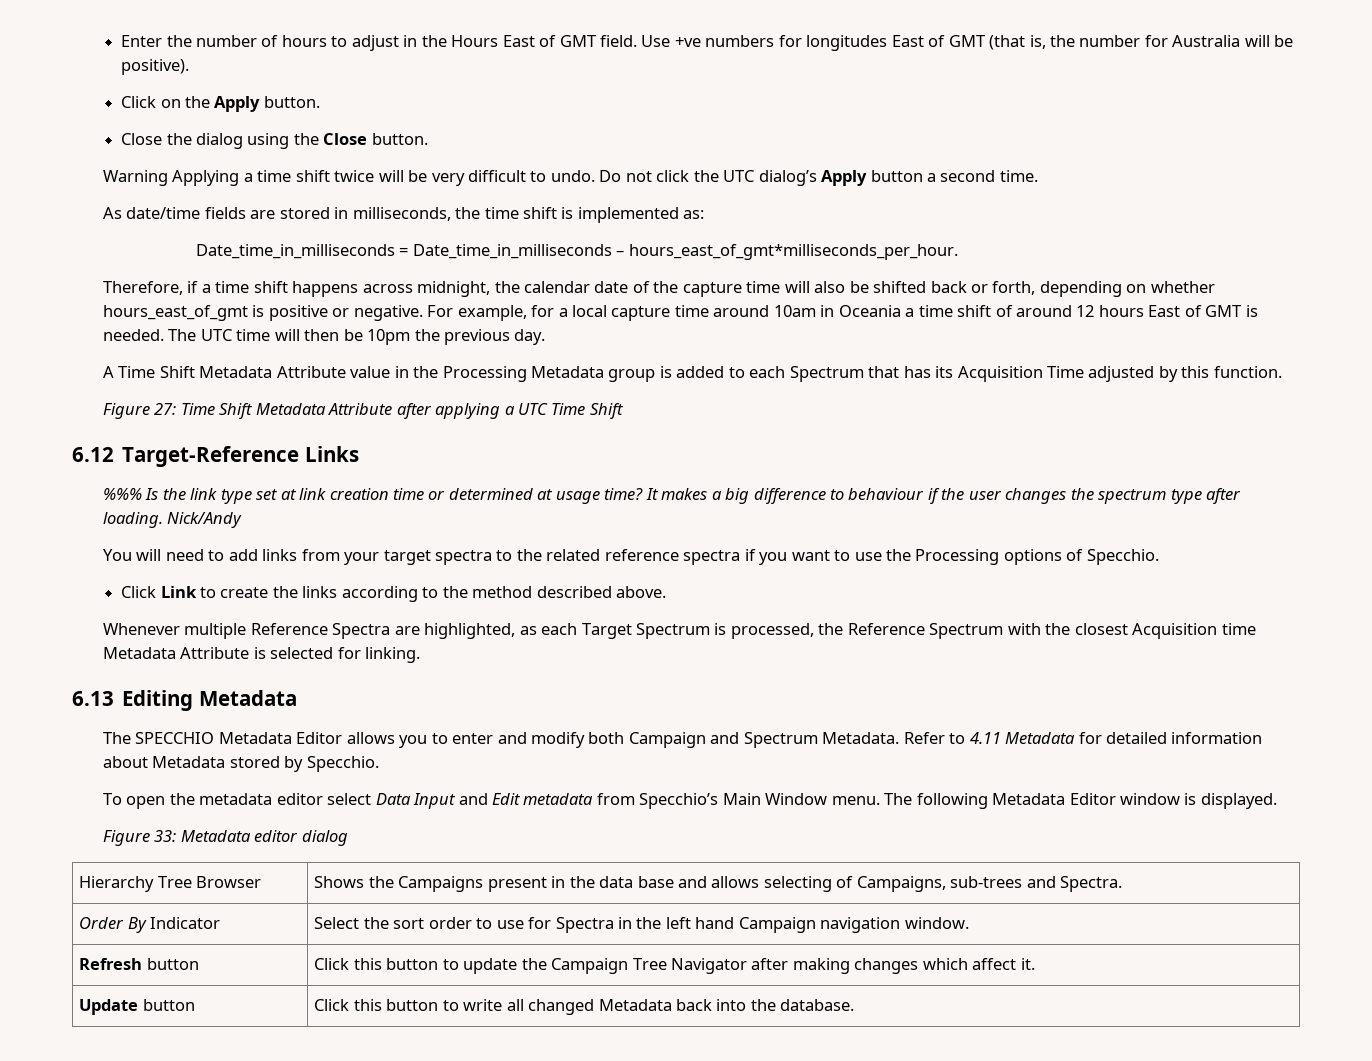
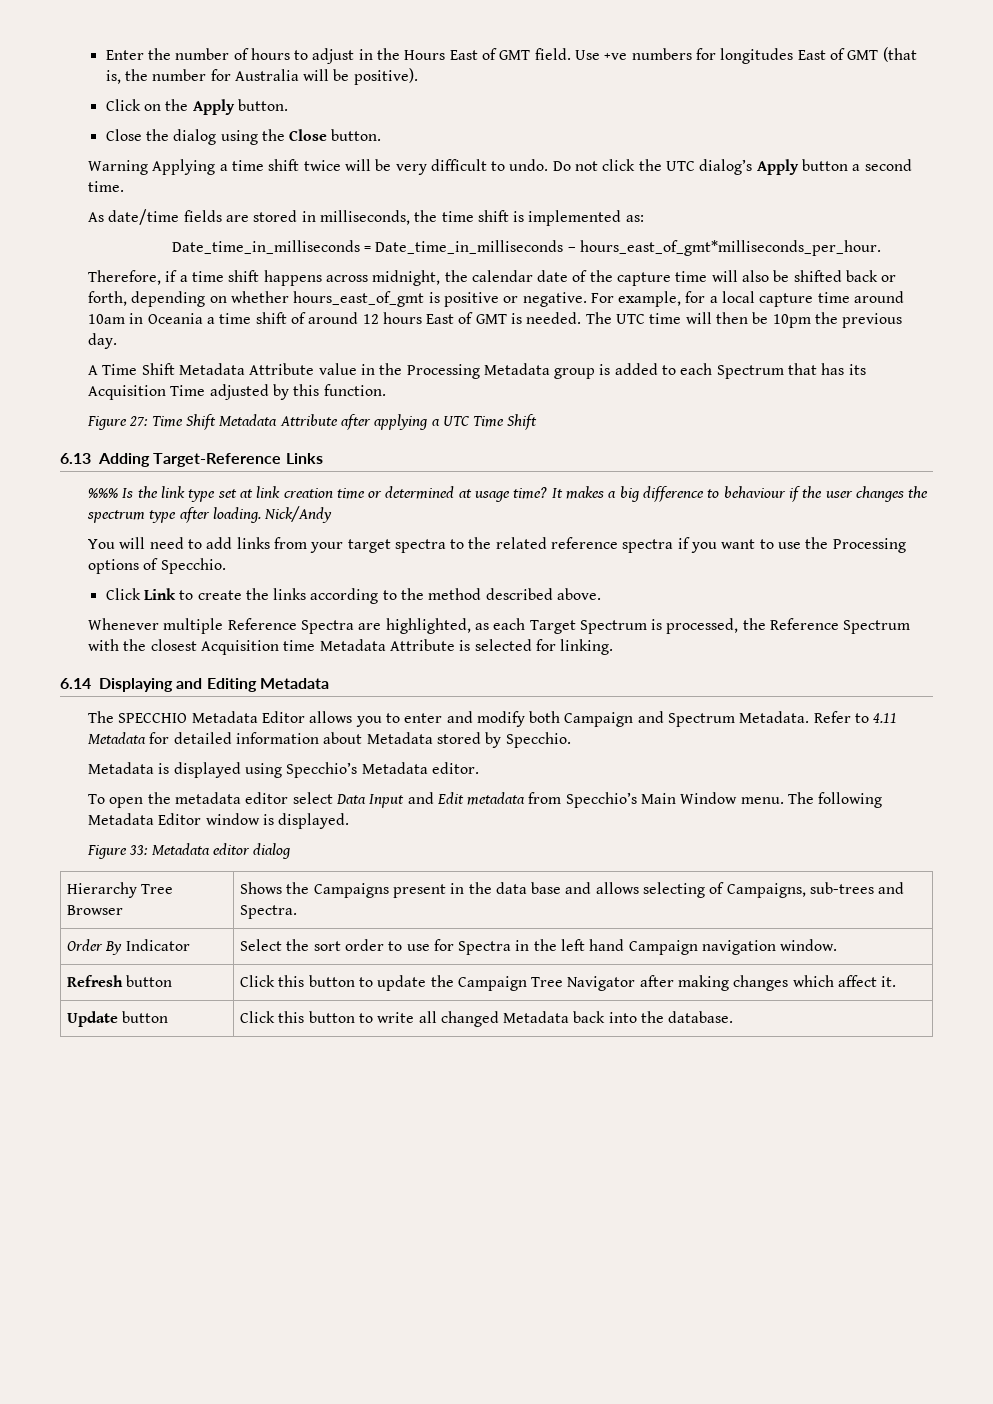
[72,447,114,462] 6.12 -> [60,453,150,467] 6.13 Adding
[72,691,114,706] 6.13 -> [60,678,203,692] 6.14 Displaying and
(379, 764) none -> [87,762,479,778] // Metadata is displayed using Specchio’s Metadata editor.

